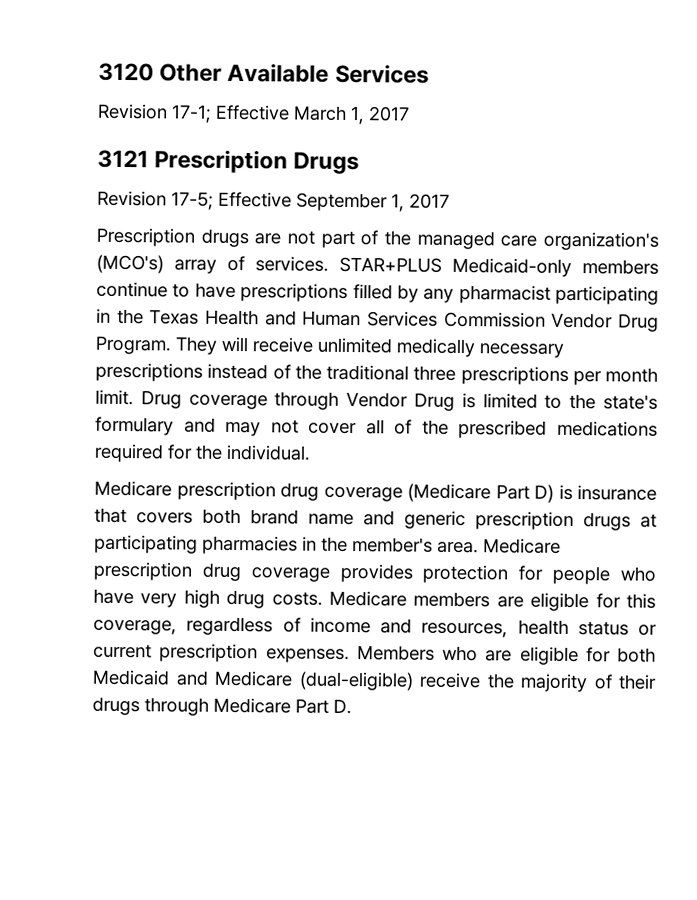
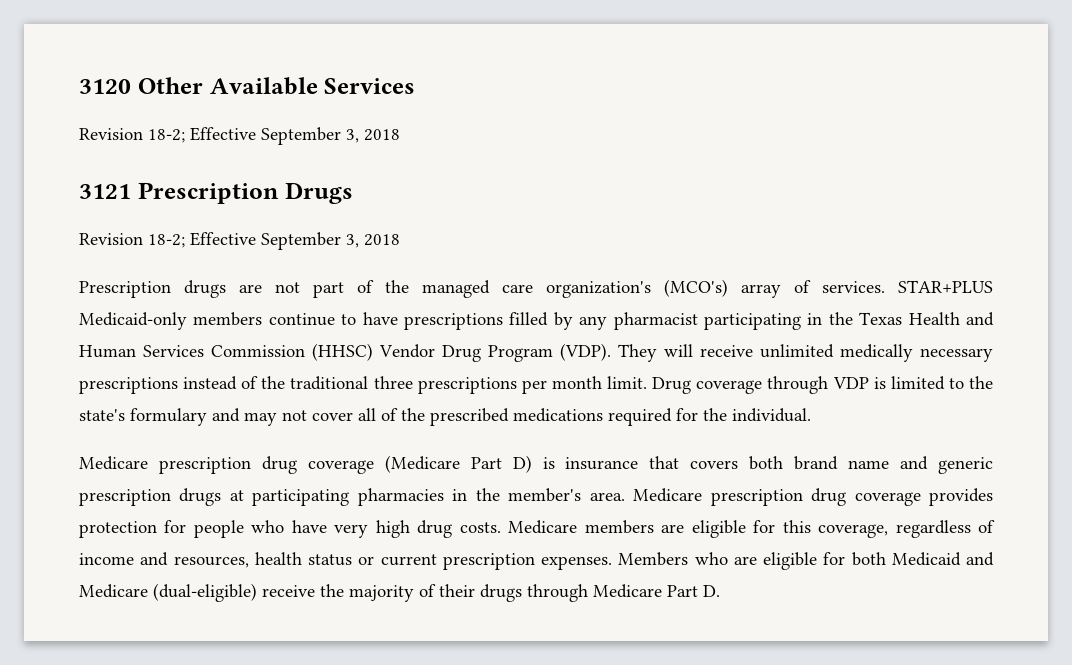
[171,104,410,125] 17-1; Effective March 1, 2017 -> [148,127,400,145] 18-2; Effective September 3, 2018
[171,191,450,212] 17-5; Effective September 1, 2017 -> [148,232,400,250] 18-2; Effective September 3, 2018
[551,312,659,332] [95,335,172,355] Vendor Drug Program. -> [312,343,611,362] (HHSC) Vendor Drug Program (VDP).
[346,391,456,411] Vendor Drug -> [832,377,869,389] VDP

